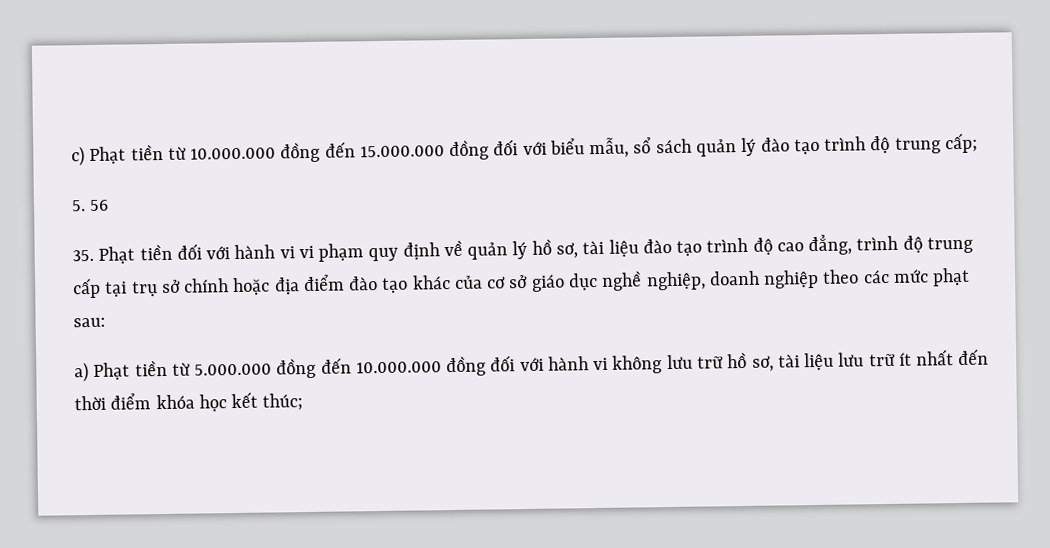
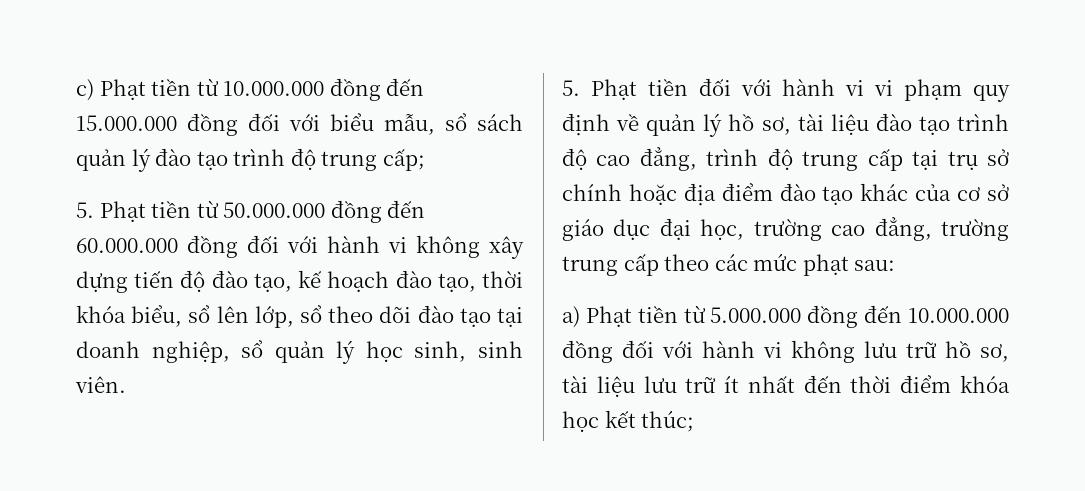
[89,199,110,211] [72,249,94,262] 56 // 35. -> [99,200,426,223] [76,235,524,259] [76,270,523,293] [76,305,523,328] [76,340,523,364] [75,376,126,393] [562,80,580,96] Phạt tiền từ 50.000.000 đồng đến 60.000.000 đồng đối với hành vi không xây dựng tiến độ đào tạo, kế hoạch đào tạo, thời khóa biểu, sổ lên lớp, sổ theo dõi đào tạo tại doanh nghiệp, sổ quản lý học sinh, sinh viên. // 5.
[601,269,820,291] nghề nghiệp, doanh nghiệp -> [659,216,1009,241] [562,254,659,276] đại học, trường cao đẳng, trường trung cấp

